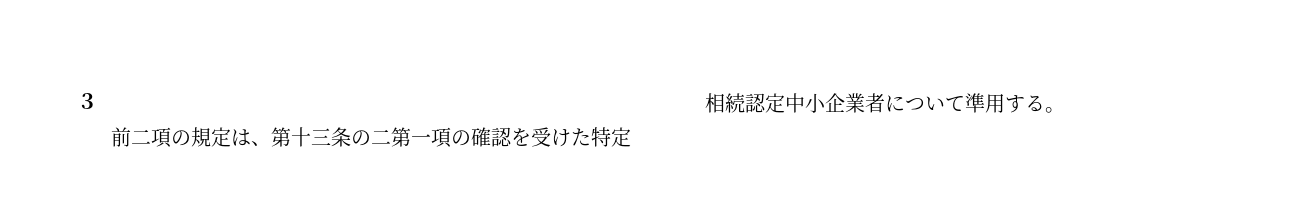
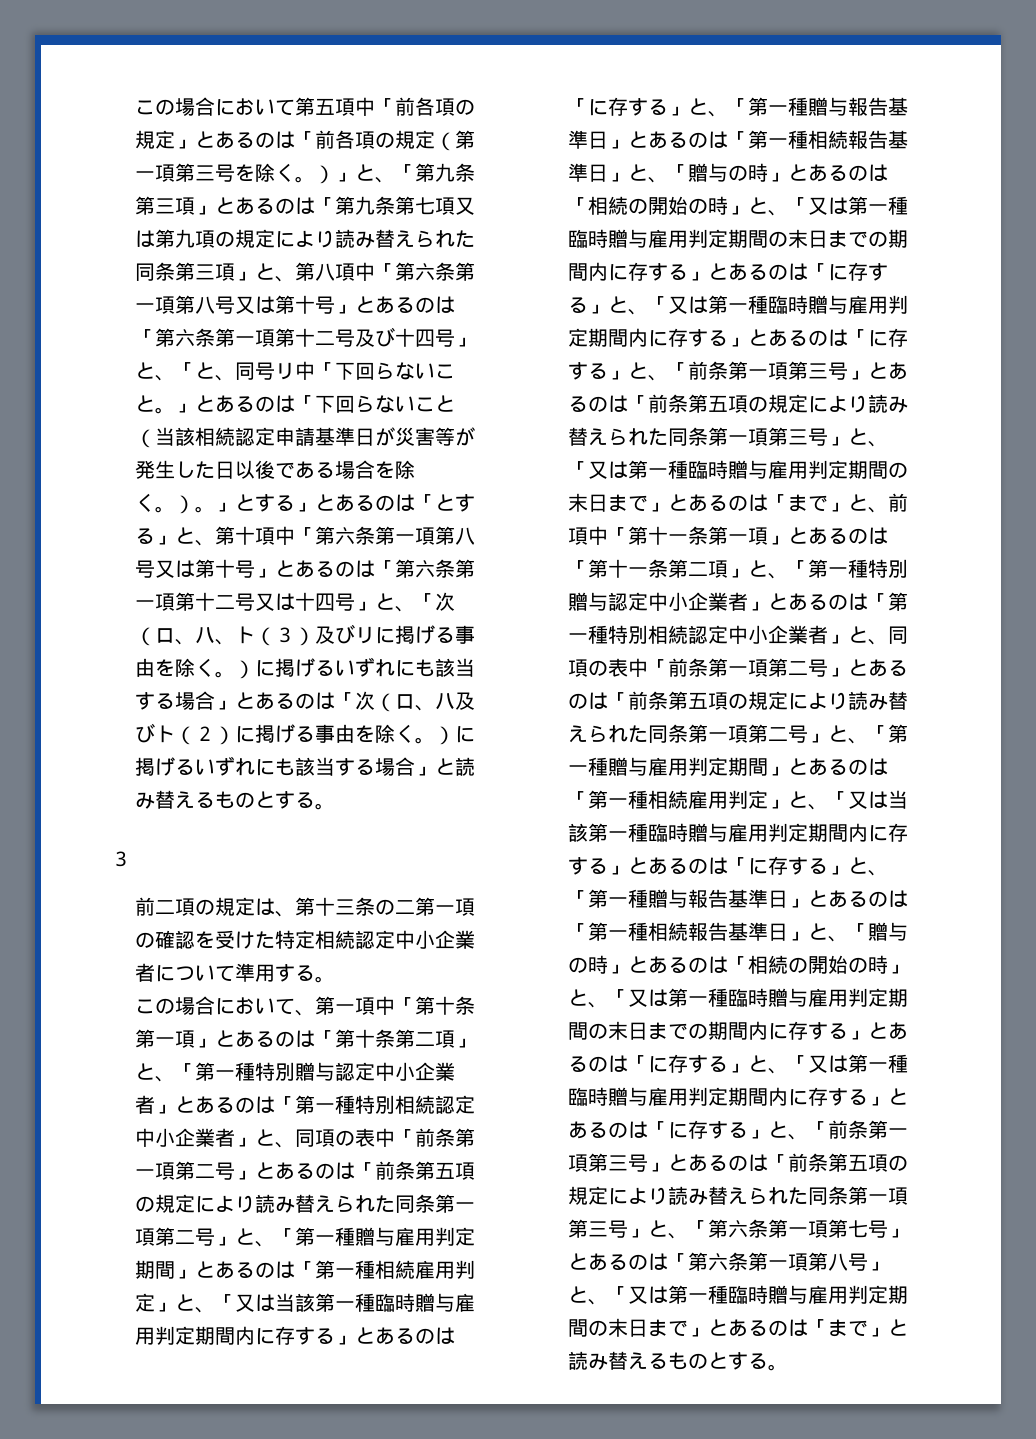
(77, 101) none -> [135,97,476,116] [135,130,476,151] [135,163,476,184] [135,196,476,215] [135,229,476,248] [135,262,476,282] [135,295,456,314] [135,327,476,347] [135,361,456,381] [135,395,456,414] [135,427,476,448] [135,460,416,479] [135,493,476,514] [135,526,476,546] [135,559,476,578] [135,592,456,612] [135,624,476,646] [135,657,476,679] [135,691,476,712] [135,723,476,745] [135,756,476,776] [135,790,336,810] この場合において第五項中「前各項の規定」とあるのは「前各項の規定（第一項第三号を除く。）」と、「第九条第三項」とあるのは「第九条第七項又は第九項の規定により読み替えられた同条第三項」と、第八項中「第六条第一項第八号又は第十号」とあるのは「第六条第一項第十二号及び十四号」と、「と、同号リ中「下回らないこと。」とあるのは「下回らないこと（当該相続認定申請基準日が災害等が発生した日以後である場合を除く。）。」とする」とあるのは「とする」と、第十項中「第六条第一項第八号又は第十号」とあるのは「第六条第一項第十二号又は十四号」と、「次（ロ、ハ、ト（３）及びリに掲げる事由を除く。）に掲げるいずれにも該当する場合」とあるのは「次（ロ、ハ及びト（２）に掲げる事由を除く。）に掲げるいずれにも該当する場合」と読み替えるものとする。 //
(1066, 110) none -> [135,996,476,1016] [135,1029,476,1048] [135,1062,456,1082] [135,1095,476,1114] [135,1128,476,1148] [135,1161,476,1180] [135,1194,476,1213] [135,1227,476,1247] [135,1260,476,1279] [135,1293,476,1313] [135,1326,456,1345] [568,97,909,117] [568,130,909,149] [568,163,889,183] [568,196,909,216] [568,229,909,248] [568,262,889,281] [568,295,909,315] [568,328,909,347] [568,361,909,381] [568,394,909,413] [568,427,889,447] [568,460,909,479] [568,493,909,513] [568,526,889,545] [568,559,909,579] [568,592,909,611] [568,625,909,645] [568,658,909,677] [568,691,909,710] [568,724,909,744] [568,757,889,776] [568,790,909,810] [568,823,909,842] [568,856,889,876] [568,889,909,908] [568,922,909,942] [568,955,909,974] [568,988,909,1008] [568,1021,909,1040] [568,1054,909,1074] [568,1087,909,1106] [568,1120,909,1140] [568,1153,909,1172] [568,1186,909,1205] [568,1219,909,1239] [568,1252,889,1271] [568,1285,909,1305] [568,1318,909,1337] [568,1351,789,1371] // この場合において、第一項中「第十条第一項」とあるのは「第十条第二項」と、「第一種特別贈与認定中小企業者」とあるのは「第一種特別相続認定中小企業者」と、同項の表中「前条第一項第二号」とあるのは「前条第五項の規定により読み替えられた同条第一項第二号」と、「第一種贈与雇用判定期間」とあるのは「第一種相続雇用判定」と、「又は当該第一種臨時贈与雇用判定期間内に存する」とあるのは「に存する」と、「第一種贈与報告基準日」とあるのは「第一種相続報告基準日」と、「贈与の時」とあるのは「相続の開始の時」と、「又は第一種臨時贈与雇用判定期間の末日までの期間内に存する」とあるのは「に存する」と、「又は第一種臨時贈与雇用判定期間内に存する」とあるのは「に存する」と、「前条第一項第三号」とあるのは「前条第五項の規定により読み替えられた同条第一項第三号」と、「又は第一種臨時贈与雇用判定期間の末日まで」とあるのは「まで」と、前項中「第十一条第一項」とあるのは「第十一条第二項」と、「第一種特別贈与認定中小企業者」とあるのは「第一種特別相続認定中小企業者」と、同項の表中「前条第一項第二号」とあるのは「前条第五項の規定により読み替えられた同条第一項第二号」と、「第一種贈与雇用判定期間」とあるのは「第一種相続雇用判定」と、「又は当該第一種臨時贈与雇用判定期間内に存する」とあるのは「に存する」と、「第一種贈与報告基準日」とあるのは「第一種相続報告基準日」と、「贈与の時」とあるのは「相続の開始の時」と、「又は第一種臨時贈与雇用判定期間の末日までの期間内に存する」とあるのは「に存する」と、「又は第一種臨時贈与雇用判定期間内に存する」とあるのは「に存する」と、「前条第一項第三号」とあるのは「前条第五項の規定により読み替えられた同条第一項第三号」と、「第六条第一項第七号」とあるのは「第六条第一項第八号」と、「又は第一種臨時贈与雇用判定期間の末日まで」とあるのは「まで」と読み替えるものとする。

